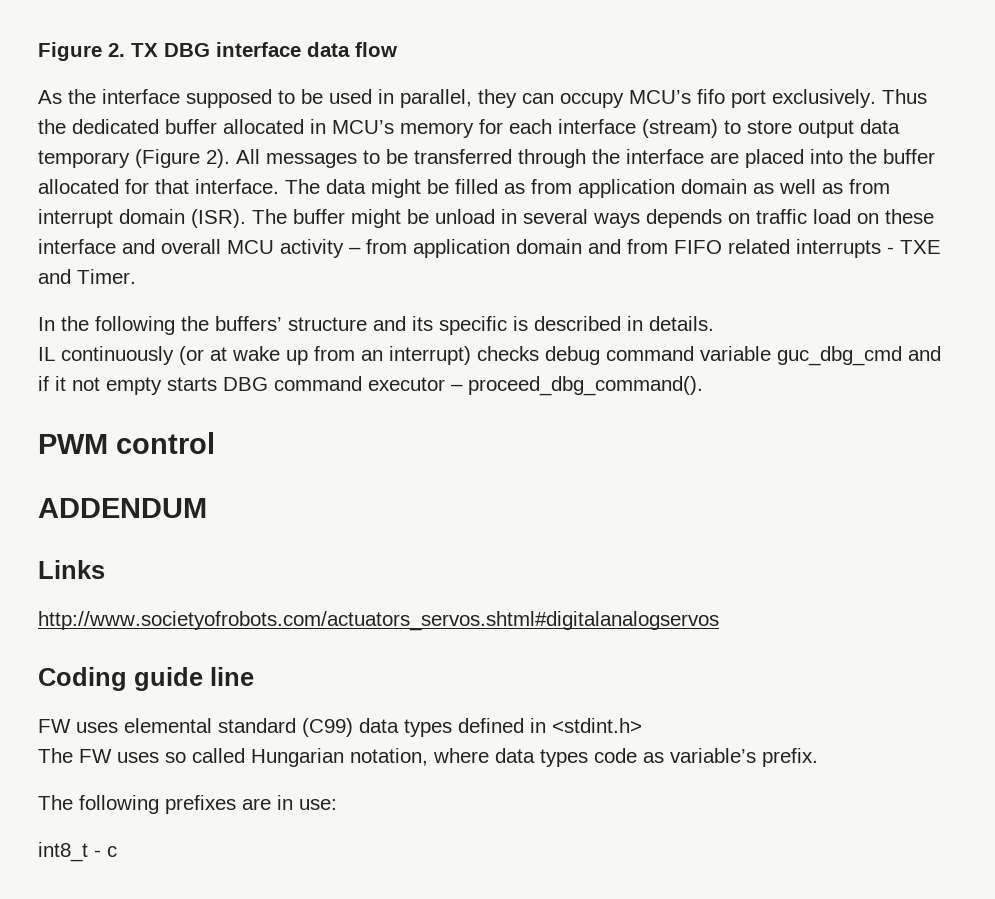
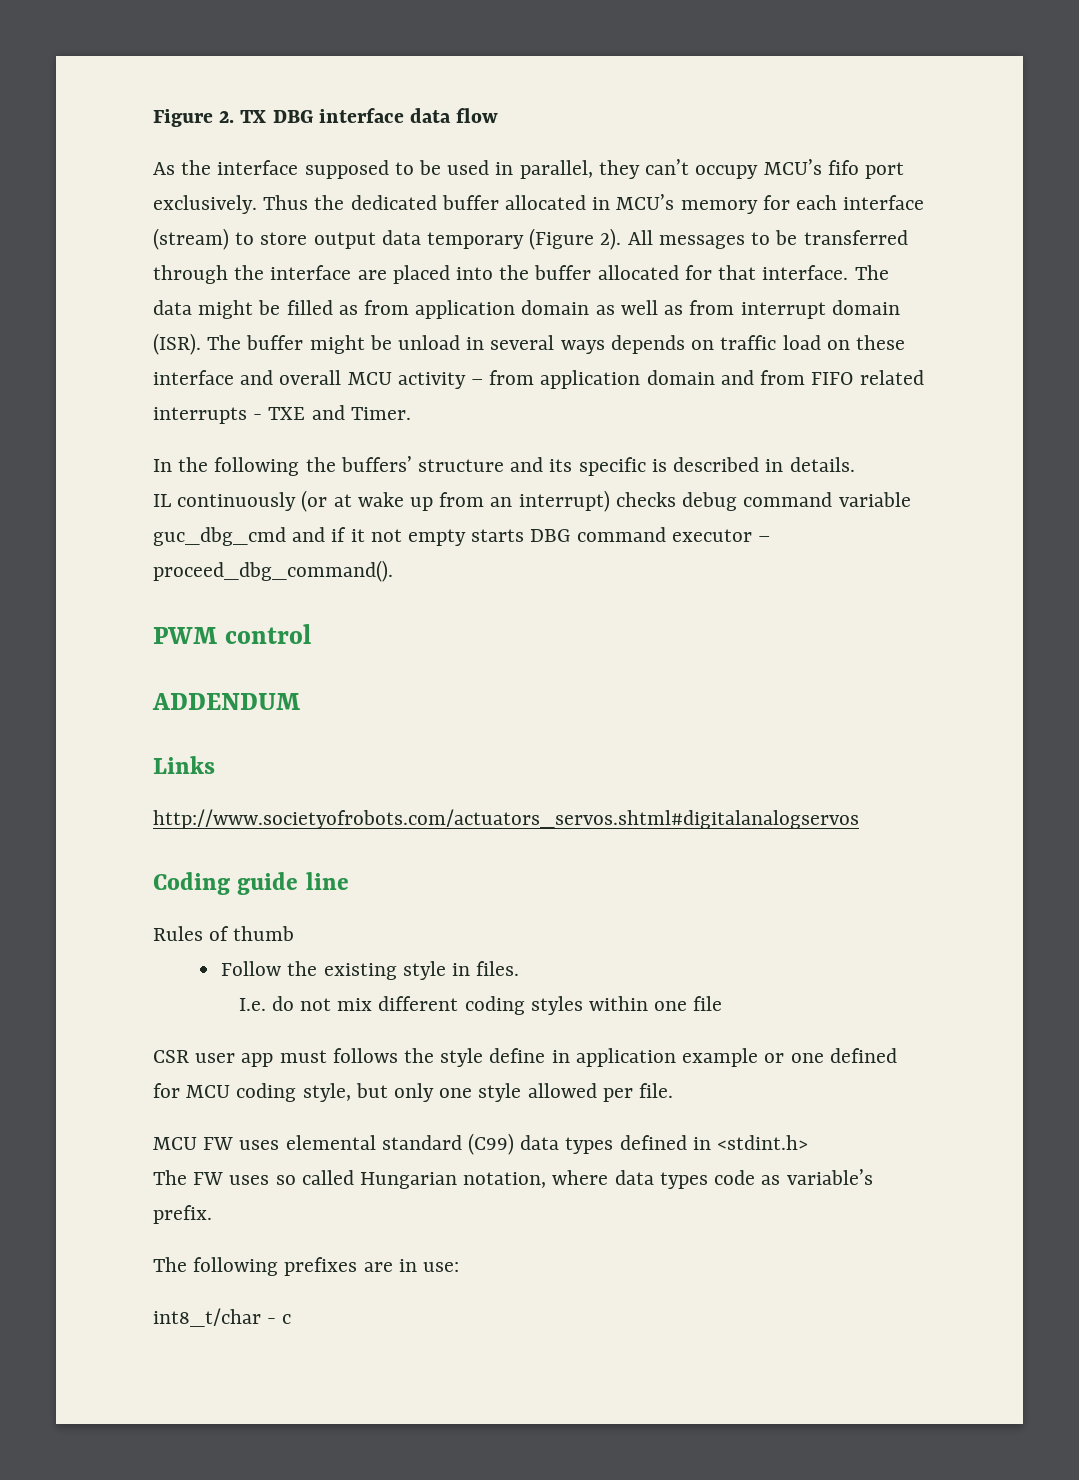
[522,93,554,104] can -> [645,159,690,175] can’t
(254, 676) none -> [153,926,295,941] [221,961,520,980] [238,996,723,1015] [153,1048,897,1067] [153,1083,674,1102] [153,1137,197,1150] Rules of thumb // Follow the existing style in files. // I.e. do not mix different coding styles within one file // CSR user app must follows the style define in application example or one defined for MCU coding style, but only one style allowed per file. // MCU
[38,842,88,862] int8_t -> [153,1308,261,1327] int8_t/char

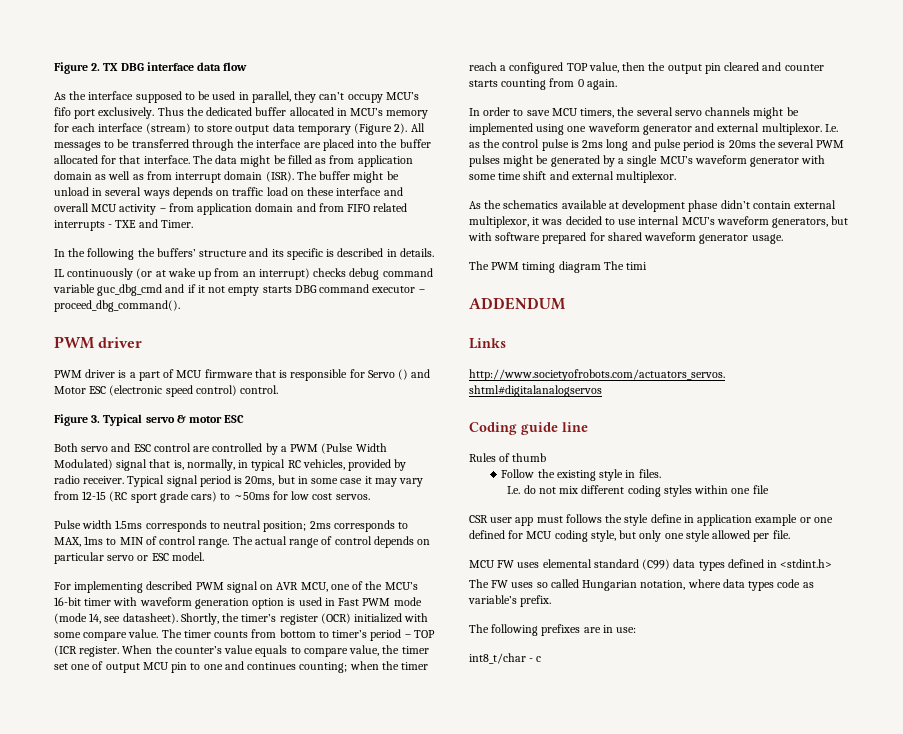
[224,624,311,644] control -> [98,337,143,348] [54,369,431,381] [54,385,279,397] [54,414,245,426] [54,443,387,455] [54,459,407,471] [54,475,424,487] [54,491,370,503] [54,520,409,532] [54,536,431,548] [54,552,204,564] [54,581,418,593] [54,597,422,609] [54,613,429,625] [54,629,435,641] [54,645,429,657] [54,661,429,673] [469,62,824,74] [469,78,617,90] [469,107,799,119] [469,123,838,135] [469,139,845,151] [469,155,826,167] [469,171,677,183] [469,200,837,212] [469,216,849,228] [468,232,783,244] [469,261,648,273] driver // PWM driver is a part of MCU firmware that is responsible for Servo () and Motor ESC (electronic speed control) control. // Figure 3. Typical servo & motor ESC // Both servo and ESC control are controlled by a PWM (Pulse Width Modulated) signal that is, normally, in typical RC vehicles, provided by radio receiver. Typical signal period is 20ms, but in some case it may vary from 12-15 (RC sport grade cars) to ~50ms for low cost servos. // Pulse width 1.5ms corresponds to neutral position; 2ms corresponds to MAX, 1ms to MIN of control range. The actual range of control depends on particular servo or ESC model. // For implementing described PWM signal on AVR MCU, one of the MCU’s 16-bit timer with waveform generation option is used in Fast PWM mode (mode 14, see datasheet). Shortly, the timer’s register (OCR) initialized with some compare value. The timer counts from bottom to timer’s period – TOP (ICR register. When the counter’s value equals to compare value, the timer set one of output MCU pin to one and continues counting; when the timer reach a configured TOP value, then the output pin cleared and counter starts counting from 0 again. // In order to save MCU timers, the several servo channels might be implemented using one waveform generator and external multiplexor. I.e. as the control pulse is 2ms long and pulse period is 20ms the several PWM pulses might be generated by a single MCU’s waveform generator with some time shift and external multiplexor. // As the schematics available at development phase didn’t contain external multiplexor, it was decided to use internal MCU’s waveform generators, but with software prepared for shared waveform generator usage. // The PWM timing diagram The timi

